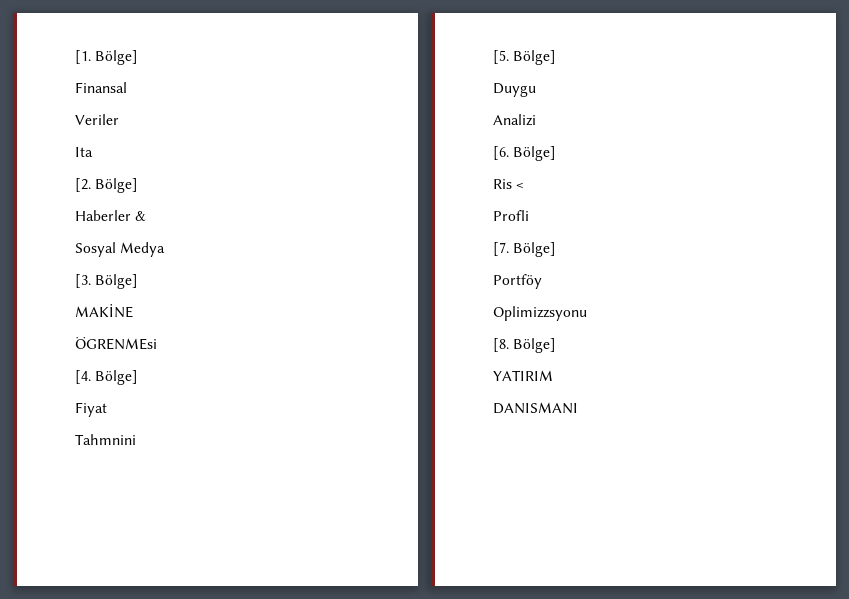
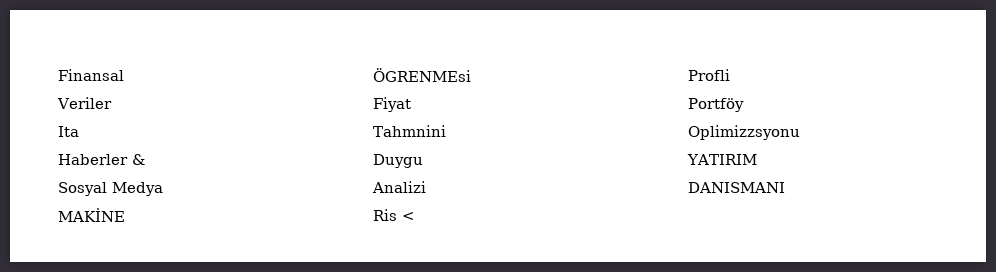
[75,50,139,65] [1. Bölge] // -> (58, 75) none
[75,178,139,193] // [2. Bölge] -> (79, 131) none
[75,274,139,289] // [3. Bölge] -> (163, 189) none
[75,370,139,385] // [4. Bölge] -> (471, 75) none
[493,50,557,65] // [5. Bölge] -> (446, 131) none
[493,146,557,161] // [6. Bölge] -> (426, 187) none
[493,242,557,257] // [7. Bölge] -> (730, 75) none
[493,338,557,353] // [8. Bölge] -> (800, 132) none

